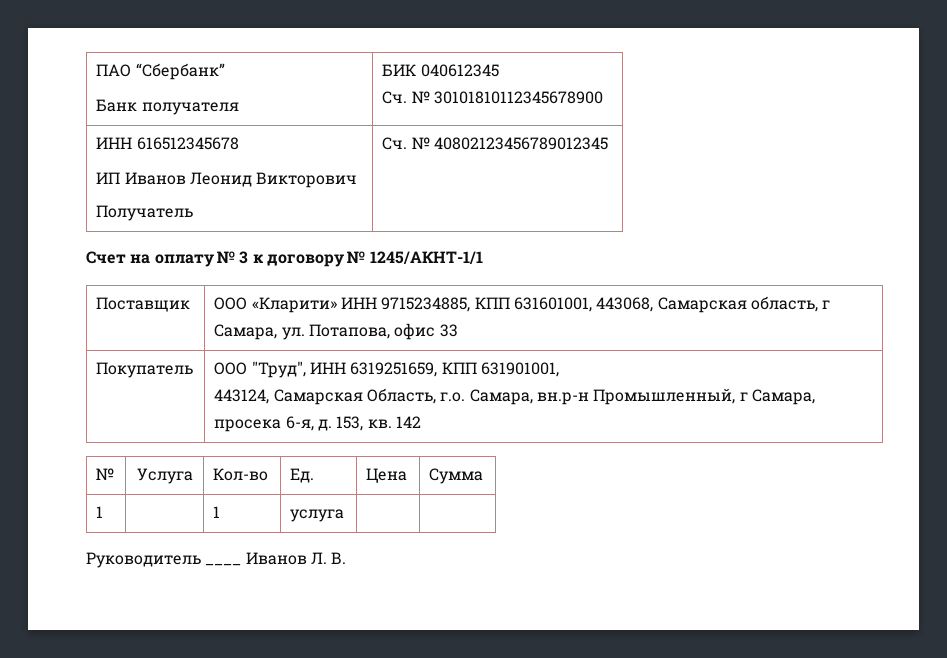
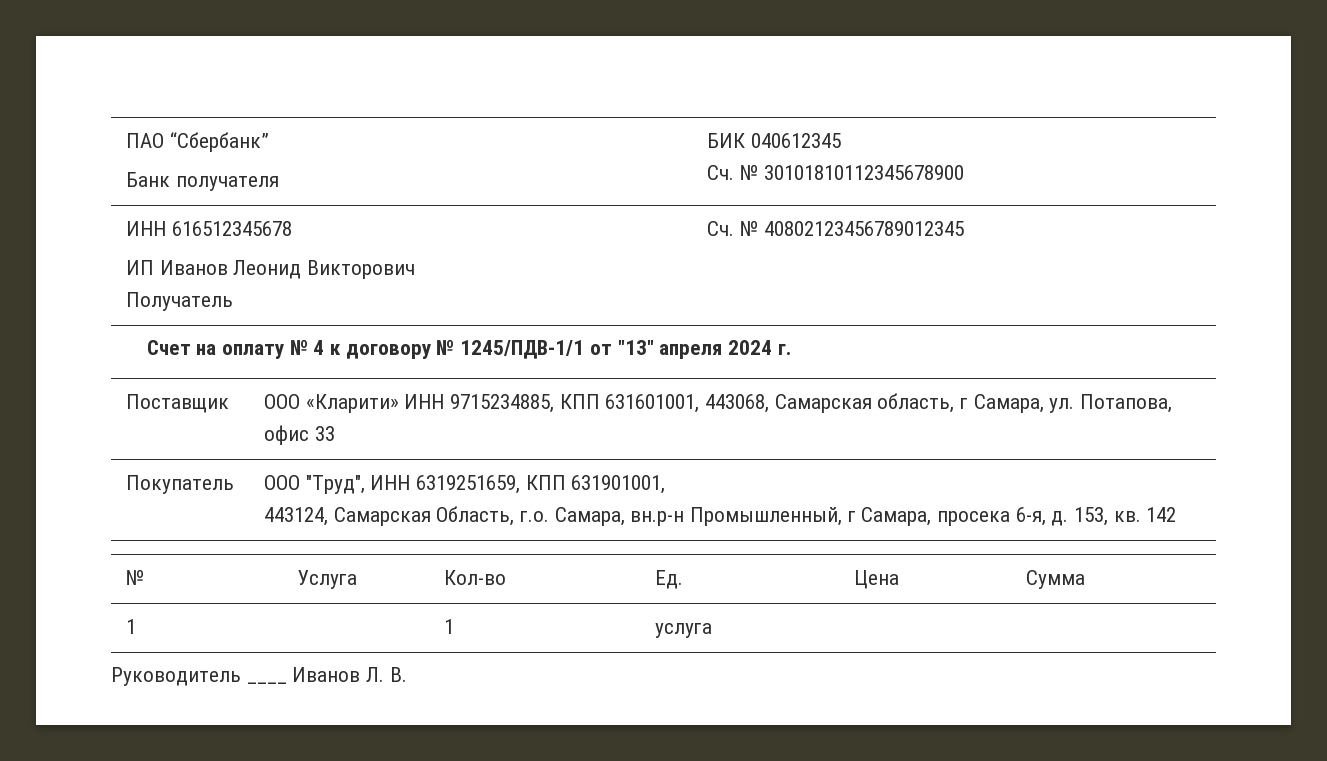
[239,251,249,264] 3 -> [313,340,325,355] 4
[369,251,483,264] 1245/АКНТ-1/1 -> [460,340,791,359] 1245/ПДВ-1/1 от "13" апреля 2024 г.

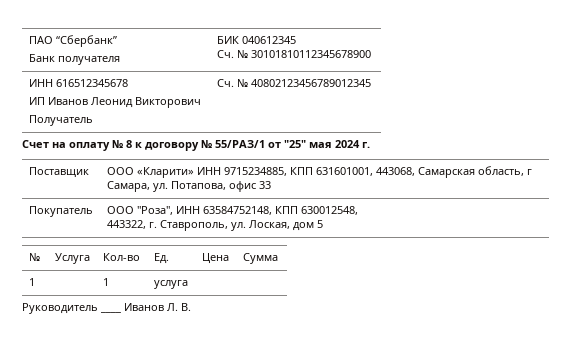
[313,340,325,355] 4 -> [126,140,132,148] 8
[460,340,723,359] 1245/ПДВ-1/1 от "13" апреля -> [215,140,332,148] 55/РАЗ/1 от "25" мая
[305,475,666,494] [263,506,1177,526] "Труд", ИНН 6319251659, КПП 631901001, // 443124, Самарская Область, г.о. Самара, вн.р-н Промышленный, г Самара, просека 6-я, д. 153, кв. 142 -> [136,206,358,215] [106,220,323,231] "Роза", ИНН 63584752148, КПП 630012548, // 443322, г. Ставрополь, ул. Лоская, дом 5

